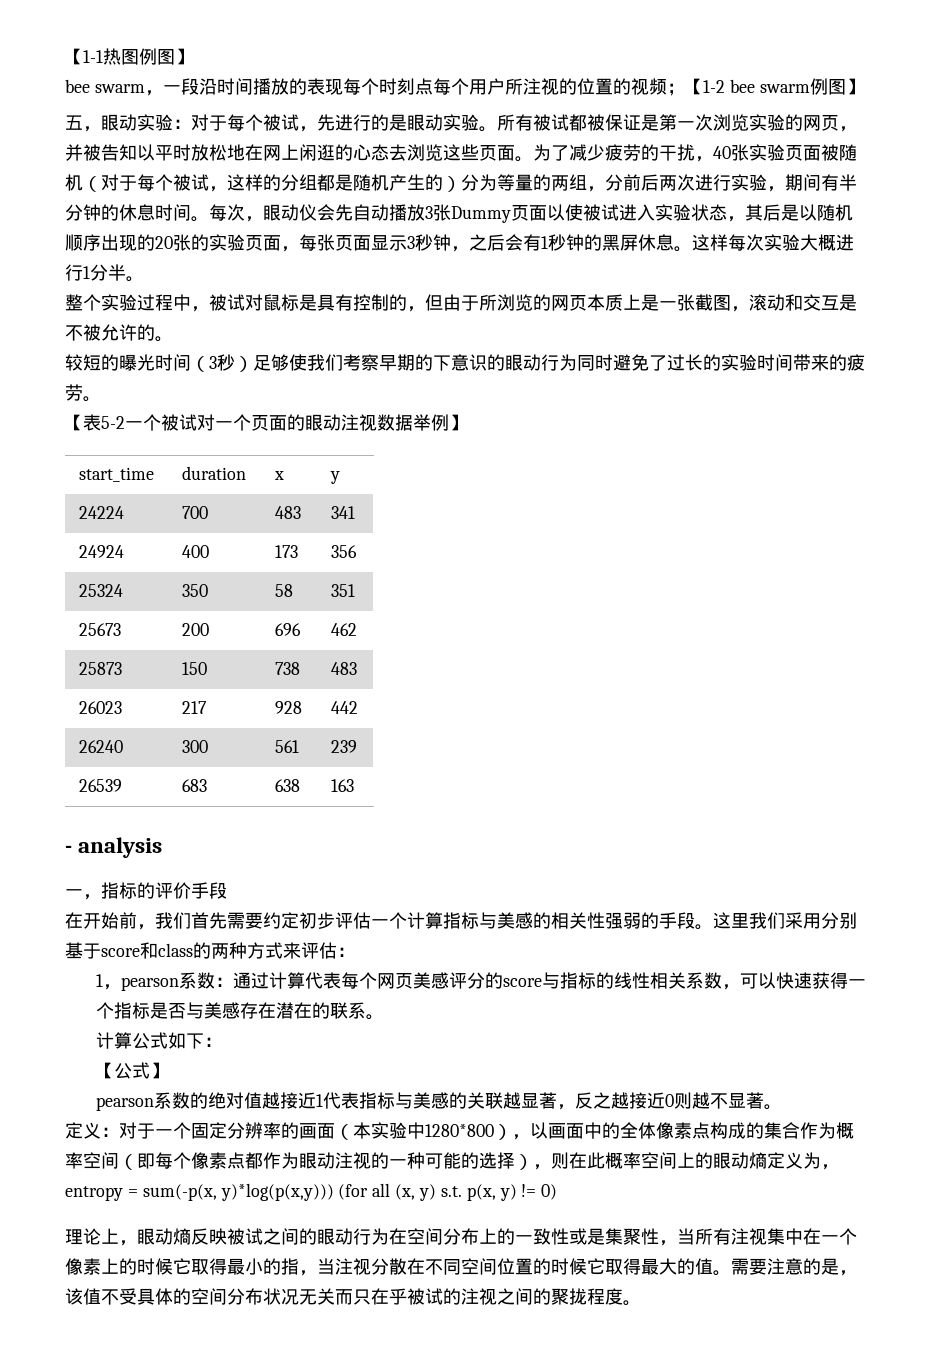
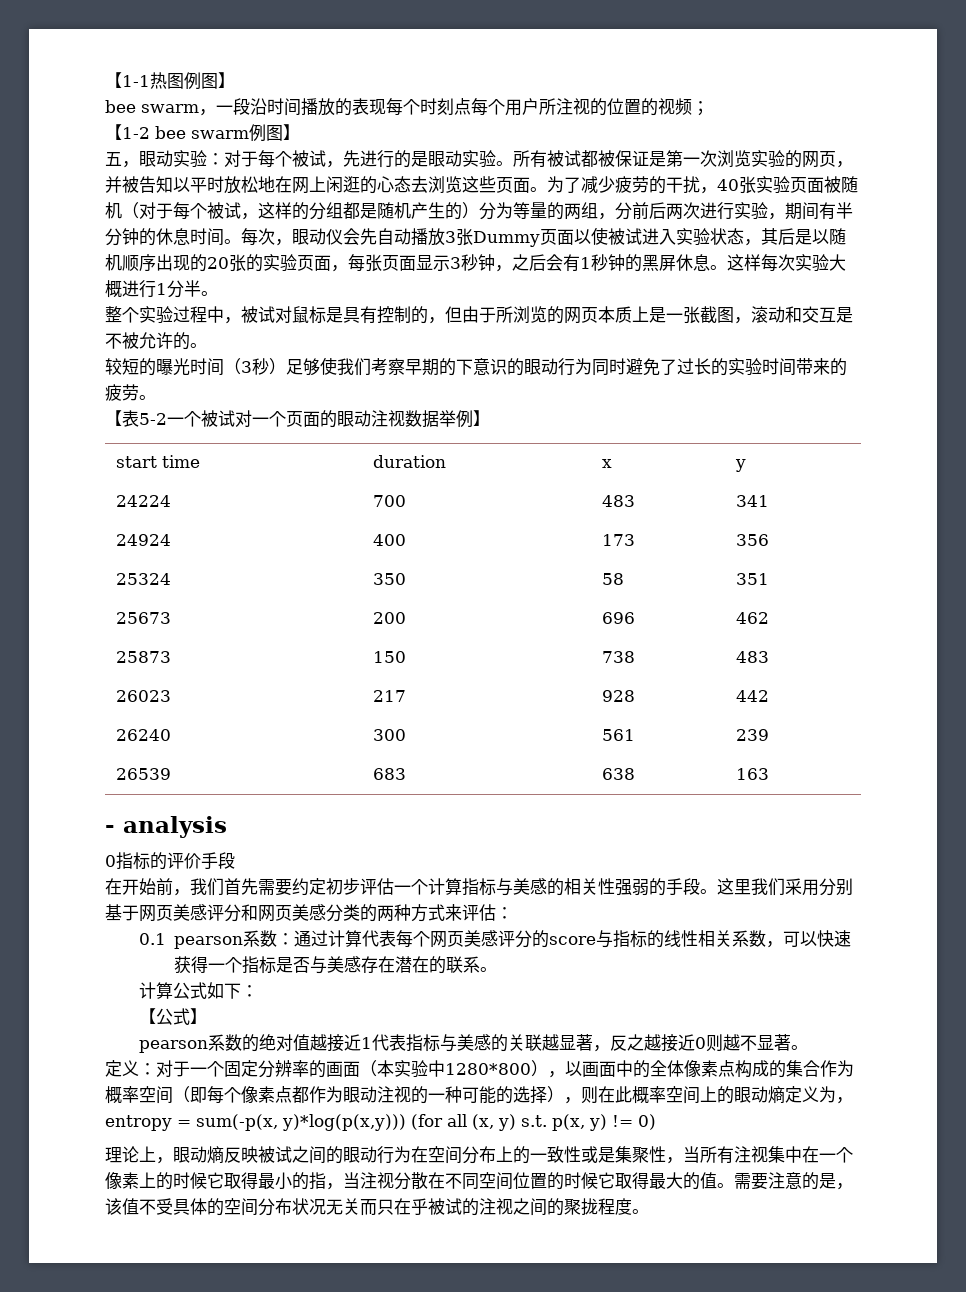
(685, 89) none -> (709, 108) //
[78,467,154,482] start_time -> [116,455,201,468] start time
[65,889,101,900] 一， -> [105,855,116,867] 0
[101,942,193,959] score和class -> [139,904,360,922] 网页美感评分和网页美感分类
[95,974,121,990] 1， -> [138,933,166,945] 0.1

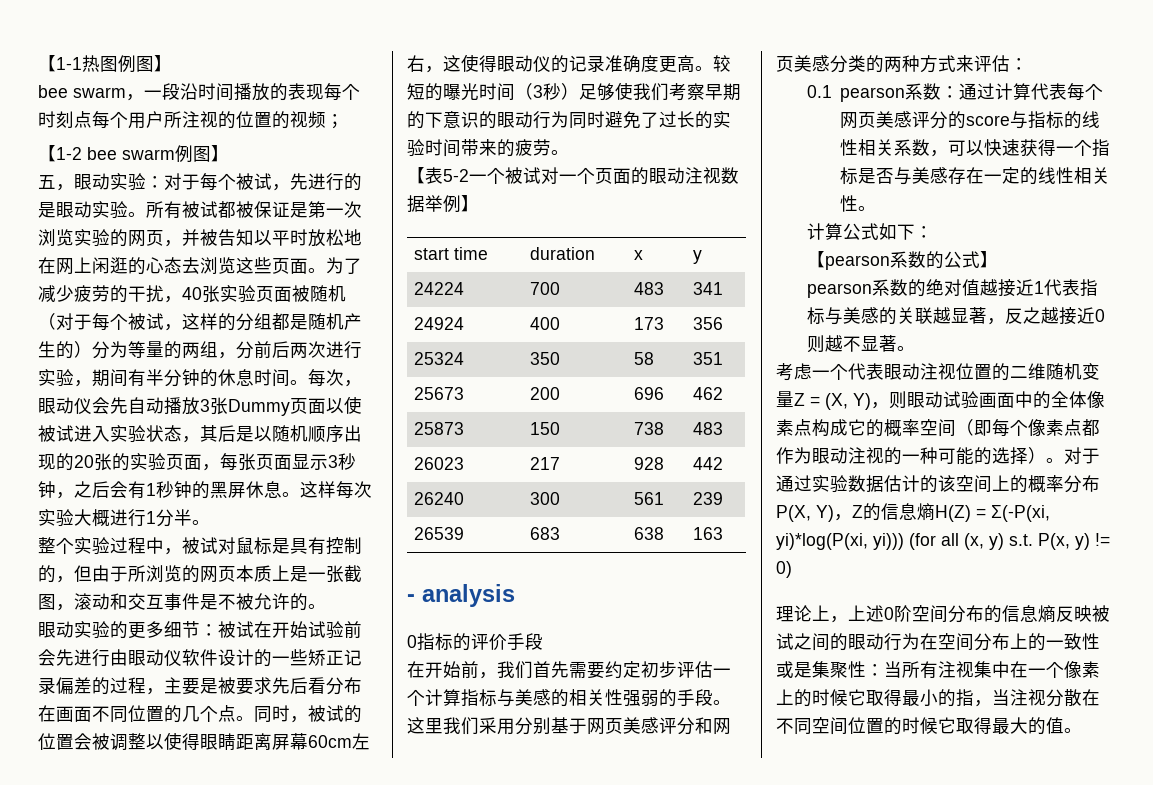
(836, 314) none -> [164,593,200,610] 事件
(207, 345) none -> [38,621,362,639] [38,649,362,667] [38,677,362,695] [38,705,362,723] [38,732,370,751] [407,54,713,73] 眼动实验的更多细节：被试在开始试验前会先进行由眼动仪软件设计的一些矫正记录偏差的过程，主要是被要求先后看分布在画面不同位置的几个点。同时，被试的位置会被调整以使得眼睛距离屏幕60cm左右，这使得眼动仪的记录准确度更高。
[395,956,481,974] 潜在的联系 -> [984,167,1111,185] [840,195,859,212] 一定的线性相关性
(156, 1016) none -> [824,251,944,270] pearson系数的
[105,1060,582,1078] 定义：对于一个固定分辨率的画面（本实验中1280*800），以 -> [776,363,1100,381] [776,391,979,410] 考虑一个代表眼动注视位置的二维随机变量Z = (X, Y)，则眼动试验
[769,1060,854,1078] 的集合作为 -> [848,419,884,437] 它的
[564,1086,853,1104] [105,1114,406,1131] ，则在此概率空间上的眼动熵定义为，entropy = sum(-p(x, y)*log(p(x,y))) -> [1046,447,1100,464] [776,475,1100,493] [776,503,1050,522] [776,533,904,550] 。对于通过实验数据估计的该空间上的概率分布P(X, Y)，Z的信息熵H(Z) = Σ(-P(xi, yi)*log(P(xi, yi)))
[552,1114,585,1131] p(x, -> [1038,533,1070,550] P(x,
[173,1146,207,1163] 眼动 -> [848,605,1038,623] 上述0阶空间分布的信息
[666,1157,683,1164] ， -> [866,664,884,676] ：
[734,1172,853,1190] [105,1198,649,1216] 需要注意的是，该值不受具体的空间分布状况无关而只在乎被试的注视之间的聚拢程度。 -> (1082, 730) none

